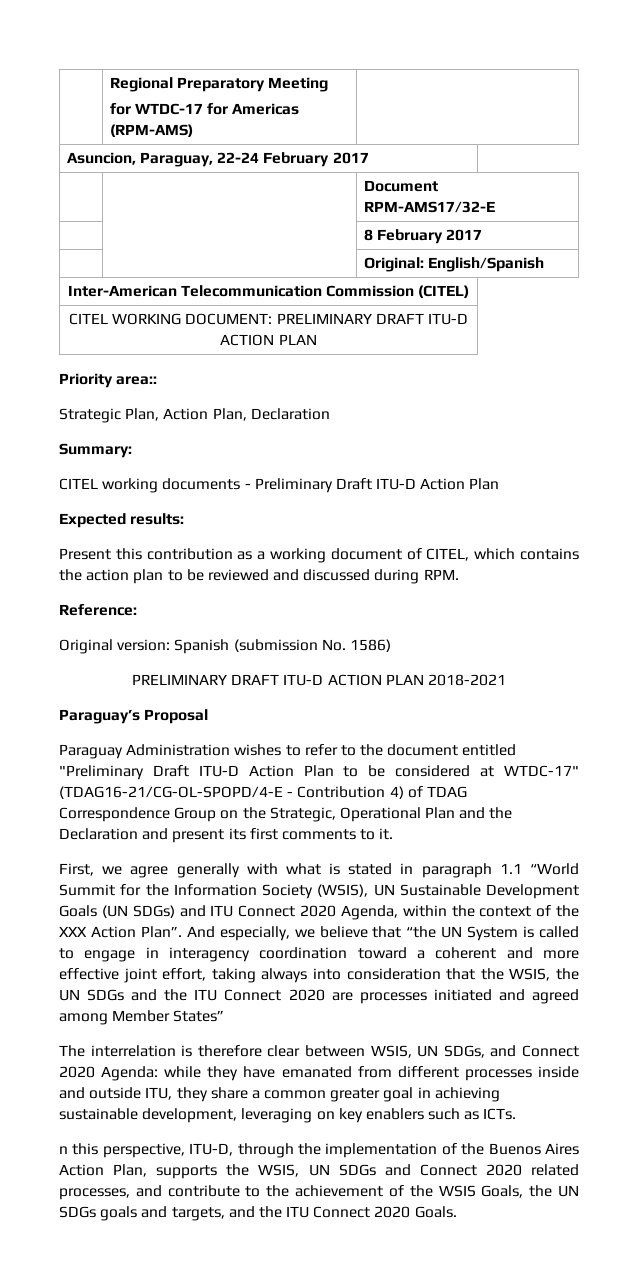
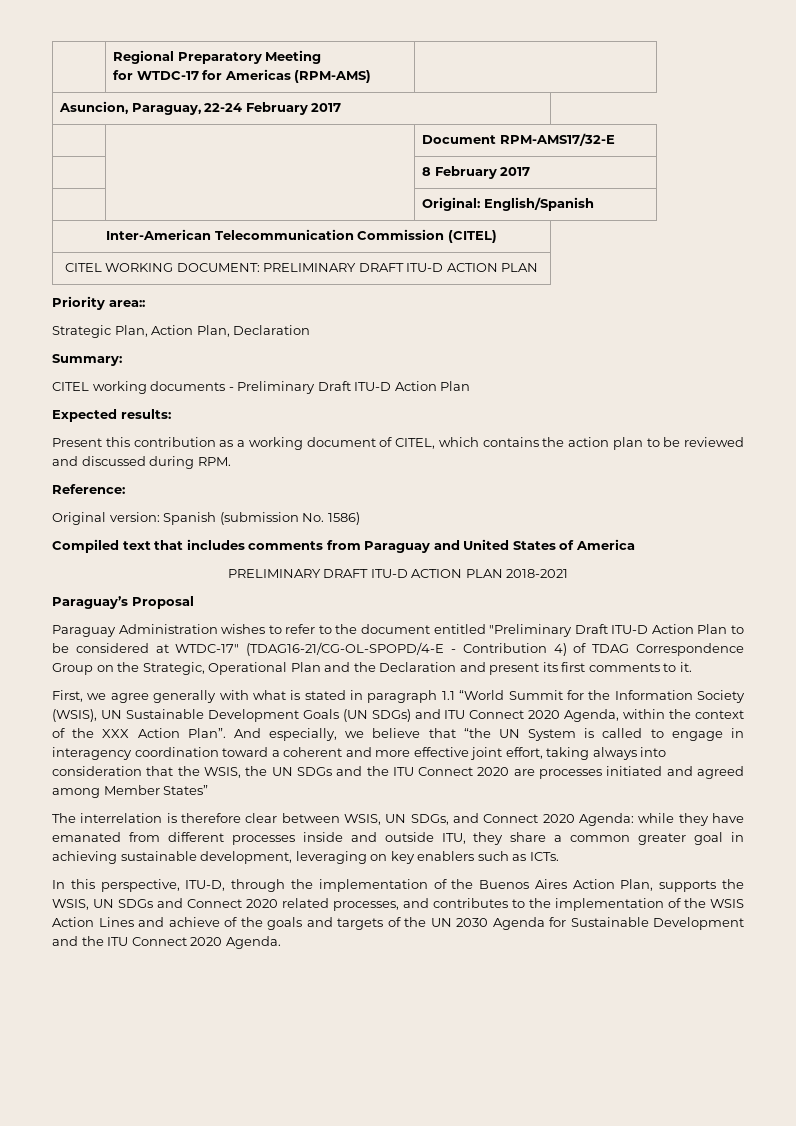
(391, 645) none -> [52,539,635,553] // Compiled text that includes comments from Paraguay and United States of America
[59,1146,68,1154] n -> [52,880,65,889] In
[167,1185,384,1197] contribute to the achievement -> [433,898,664,911] contributes to the implementation
[481,1185,579,1198] [59,1206,457,1221] Goals, the UN SDGs goals and targets, and the ITU Connect 2020 Goals. -> [52,917,744,930] [52,936,281,949] Action Lines and achieve of the goals and targets of the UN 2030 Agenda for Sustainable Development and the ITU Connect 2020 Agenda.

